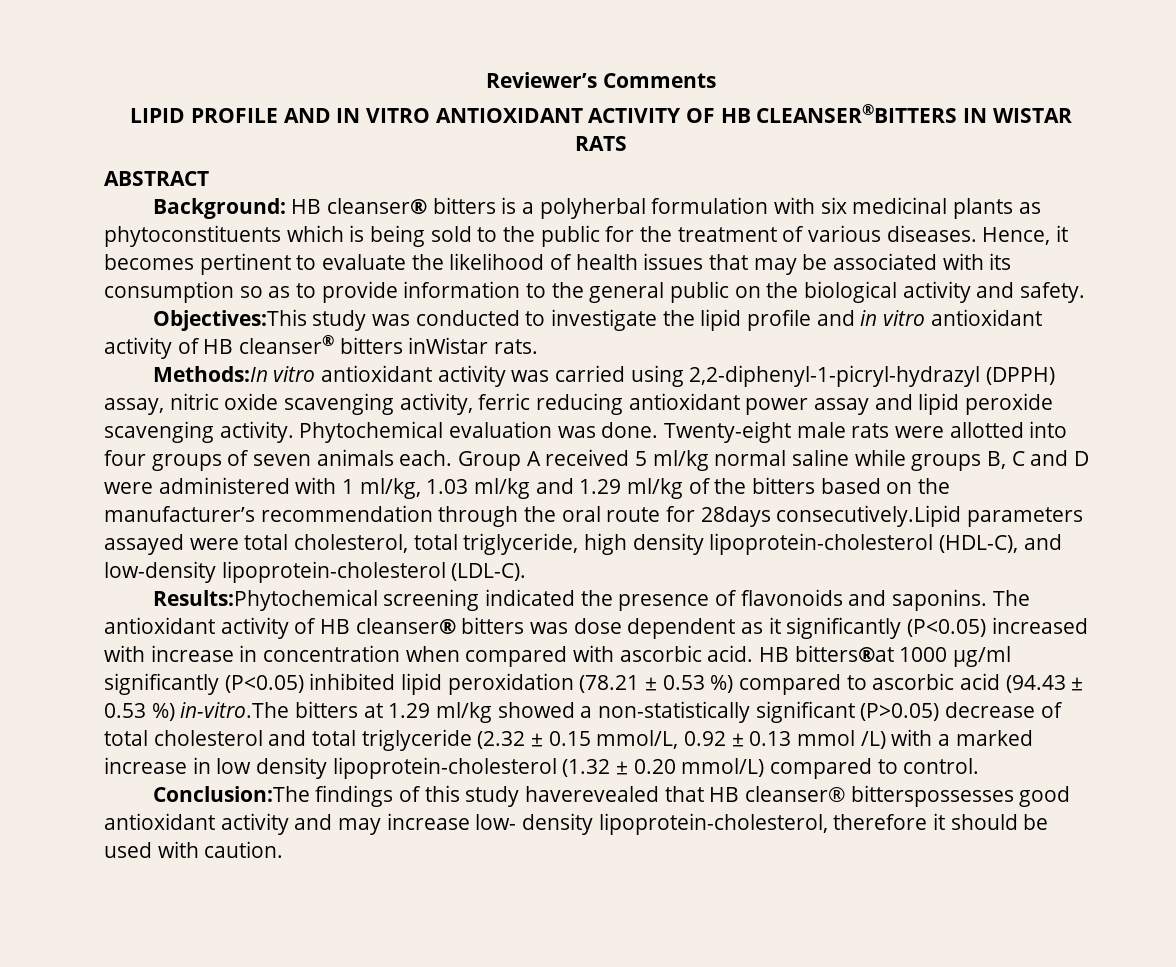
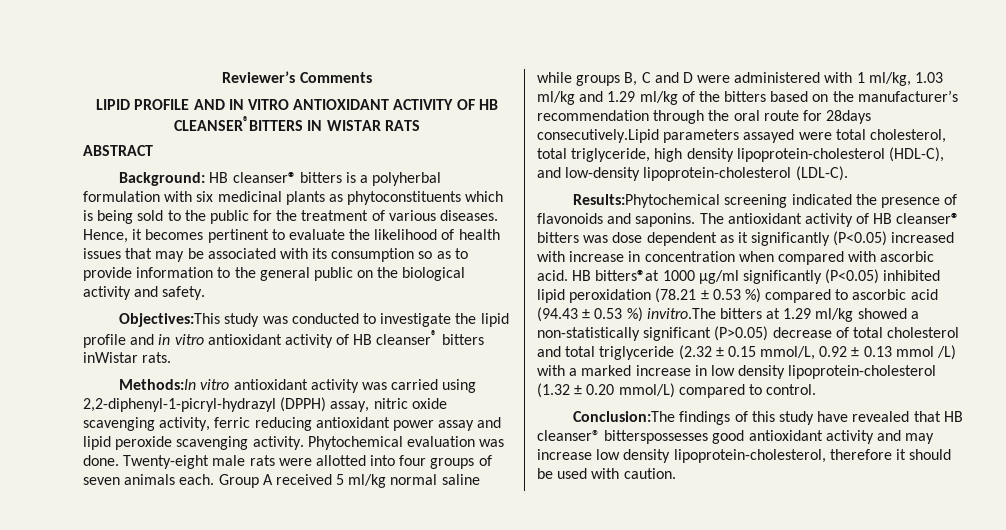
[180,702,290,718] in-vitro.The -> [646,308,716,319] invitro.The
[524,786,659,802] haverevealed -> [817,411,910,422] have revealed
[475,814,517,830] low- -> [596,449,621,460] low

